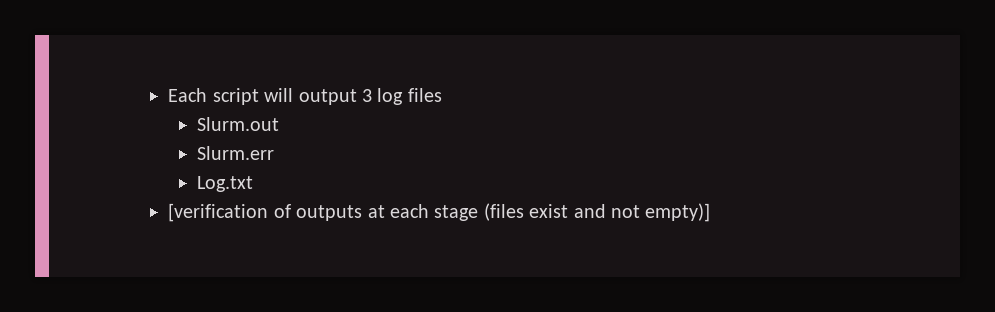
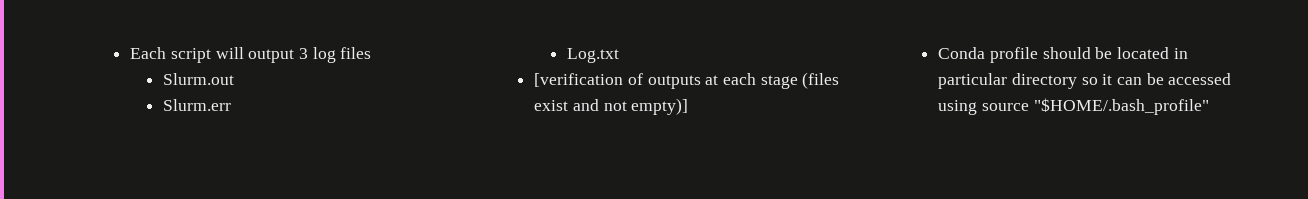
(711, 212) none -> [938,47,1188,63] [938,73,1232,89] [938,98,1209,115] // Conda profile should be located in particular directory so it can be accessed using source "$HOME/.bash_profile"

